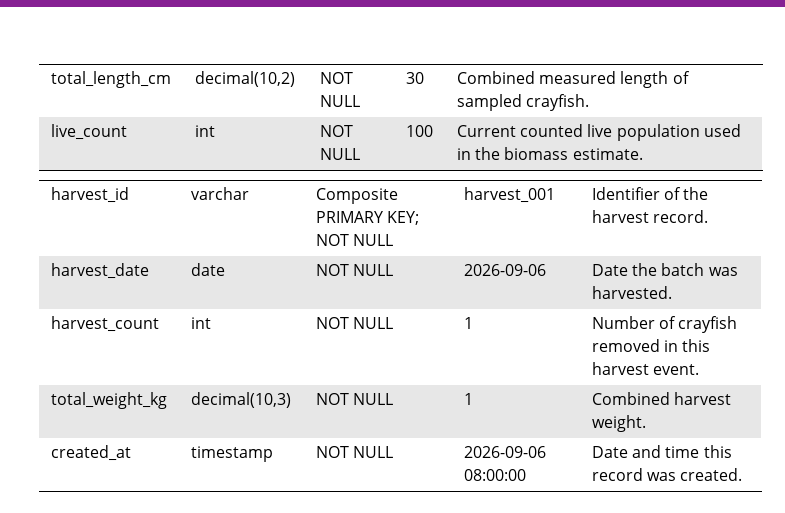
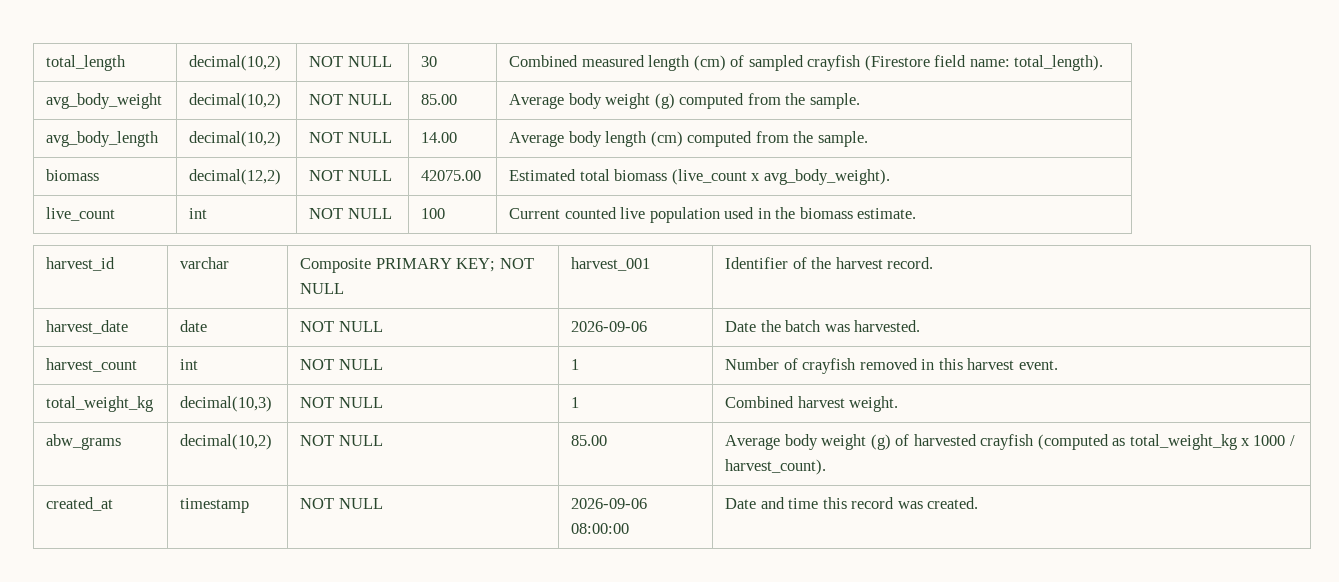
[50,71,171,88] total_length_cm -> [46,55,127,71] total_length
(669, 79) none -> [693,55,726,71] (cm)
[526,94,590,111] crayfish. -> [807,55,1104,71] [46,93,163,109] [189,93,282,109] [309,94,392,105] [421,94,458,105] [509,93,860,109] [46,131,160,147] [189,131,282,147] [309,132,392,143] [421,132,458,143] [509,131,868,147] [46,169,100,181] [189,169,282,185] [309,170,392,181] [421,170,482,181] [509,169,890,185] crayfish (Firestore field name: total_length). // avg_body_weight | decimal(10,2) | NOT NULL | 85.00 | Average body weight (g) computed from the sample. // avg_body_length | decimal(10,2) | NOT NULL | 14.00 | Average body length (cm) computed from the sample. // biomass | decimal(12,2) | NOT NULL | 42075.00 | Estimated total biomass (live_count x avg_body_weight).
(646, 423) none -> [46,434,122,450] [180,434,273,450] [300,435,383,446] [571,435,608,446] [725,434,1295,450] [725,459,827,475] // abw_grams | decimal(10,2) | NOT NULL | 85.00 | Average body weight (g) of harvested crayfish (computed as total_weight_kg x 1000 / harvest_count).

